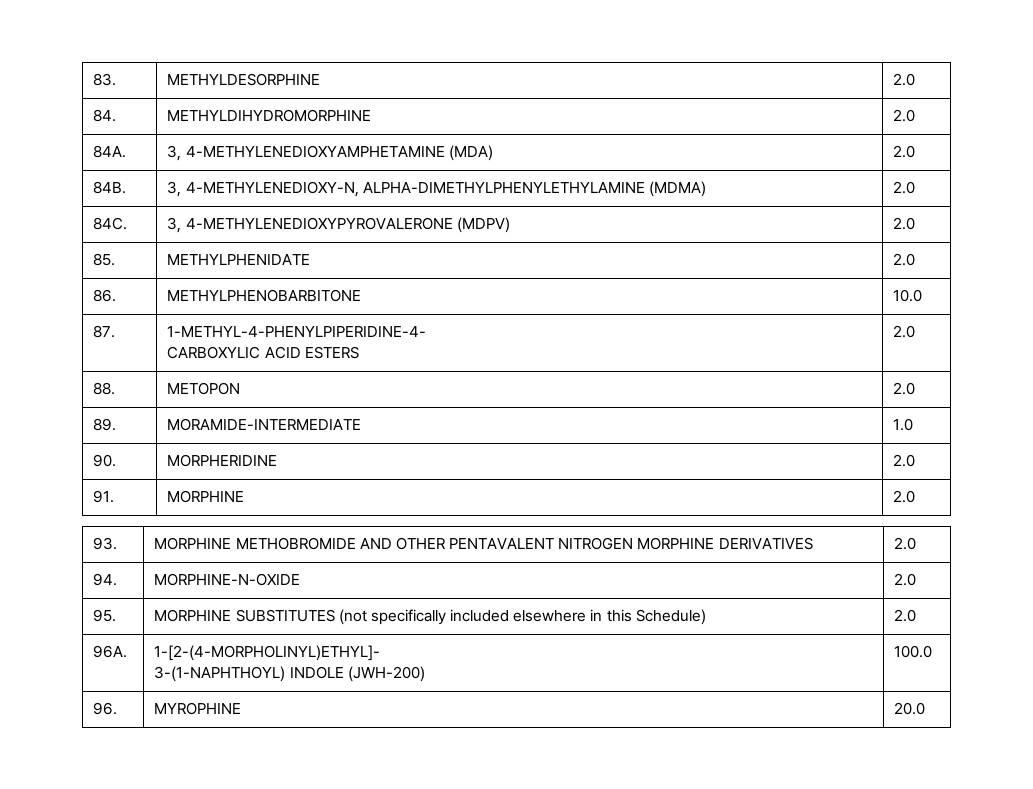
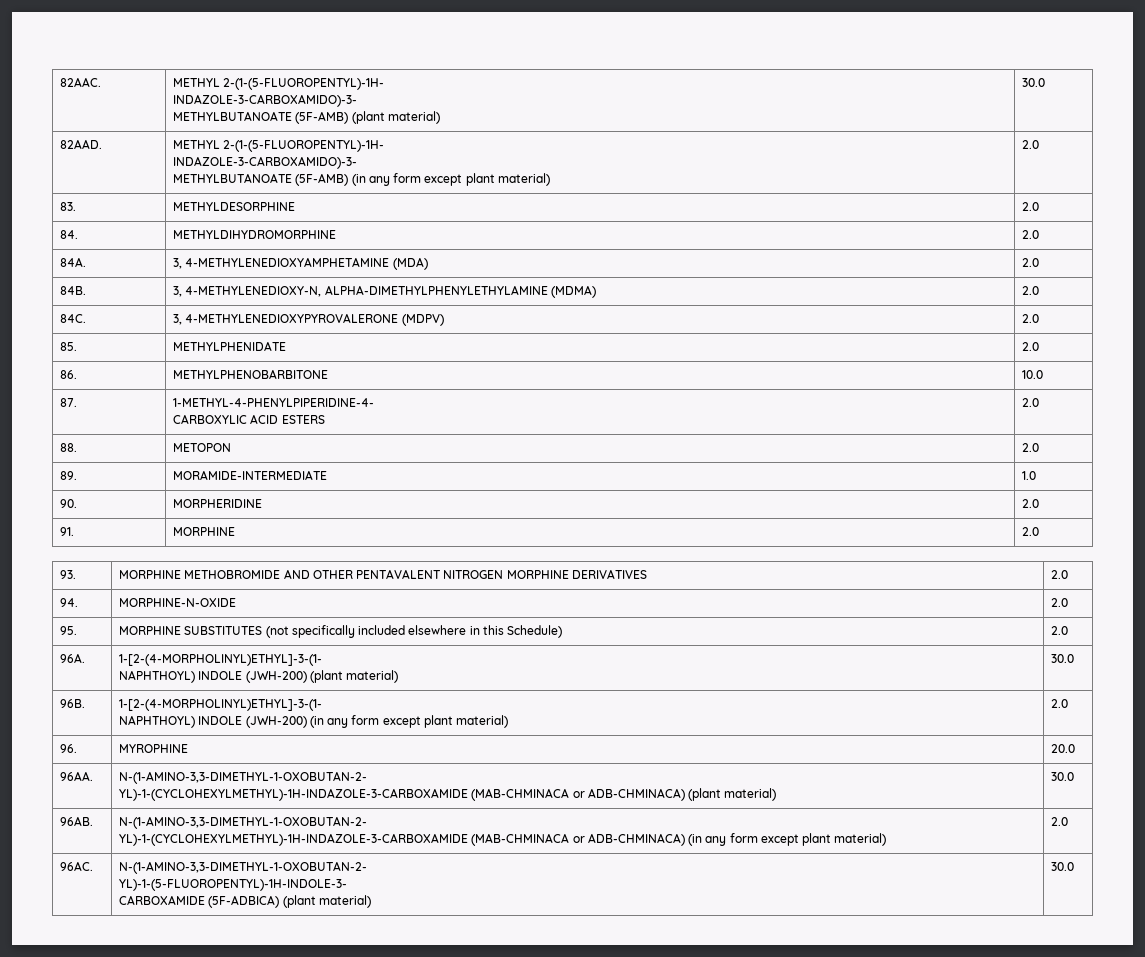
(93, 79) none -> [60,77,102,87] [173,78,385,90] [173,94,358,107] [173,111,440,124] [1022,78,1046,87] [60,139,103,149] [173,140,385,152] [173,156,358,169] [173,173,550,186] [1022,140,1040,149] 82AAC. | METHYL 2-(1-(5-FLUOROPENTYL)-1H- // INDAZOLE-3-CARBOXAMIDO)-3- // METHYLBUTANOATE (5F-AMB) (plant material) | 30.0 // 82AAD. | METHYL 2-(1-(5-FLUOROPENTYL)-1H- // INDAZOLE-3-CARBOXAMIDO)-3- // METHYLBUTANOATE (5F-AMB) (in any form except plant material) | 2.0 //
[154,645,381,661] [154,666,425,682] [894,645,933,658] [93,702,118,715] [154,702,242,715] [894,702,926,715] 1-[2-(4-MORPHOLINYL)ETHYL]- // 3-(1-NAPHTHOYL) INDOLE (JWH-200) | 100.0 // 96. | MYROPHINE | 20.0 -> [119,654,323,666] [119,670,399,683] [1051,654,1075,663] [60,699,86,708] [119,699,323,711] [119,715,509,728] [1051,699,1069,708] [60,744,78,753] [119,744,189,753] [1051,744,1076,753] [60,771,94,781] [119,771,368,784] [119,788,777,801] [1051,772,1075,781] [60,816,94,826] [119,816,368,829] [119,833,887,846] [1051,817,1069,826] [60,861,94,871] [119,861,368,874] [119,879,348,891] [119,895,371,908] [1051,862,1075,871] 1-[2-(4-MORPHOLINYL)ETHYL]-3-(1- // NAPHTHOYL) INDOLE (JWH-200) (plant material) | 30.0 // 96B. | 1-[2-(4-MORPHOLINYL)ETHYL]-3-(1- // NAPHTHOYL) INDOLE (JWH-200) (in any form except plant material) | 2.0 // 96. | MYROPHINE | 20.0 // 96AA. | N-(1-AMINO-3,3-DIMETHYL-1-OXOBUTAN-2- // YL)-1-(CYCLOHEXYLMETHYL)-1H-INDAZOLE-3-CARBOXAMIDE (MAB-CHMINACA or ADB-CHMINACA) (plant material) | 30.0 // 96AB. | N-(1-AMINO-3,3-DIMETHYL-1-OXOBUTAN-2- // YL)-1-(CYCLOHEXYLMETHYL)-1H-INDAZOLE-3-CARBOXAMIDE (MAB-CHMINACA or ADB-CHMINACA) (in any form except plant material) | 2.0 // 96AC. | N-(1-AMINO-3,3-DIMETHYL-1-OXOBUTAN-2- // YL)-1-(5-FLUOROPENTYL)-1H-INDOLE-3- // CARBOXAMIDE (5F-ADBICA) (plant material) | 30.0

